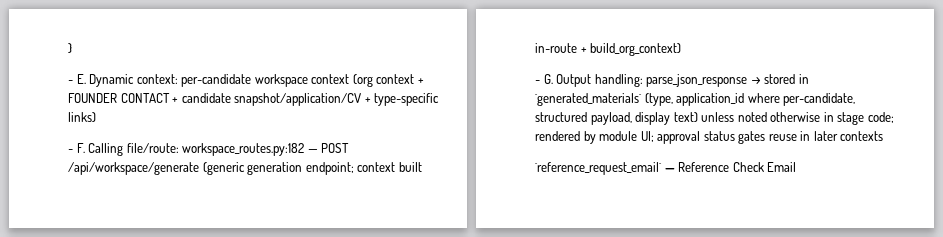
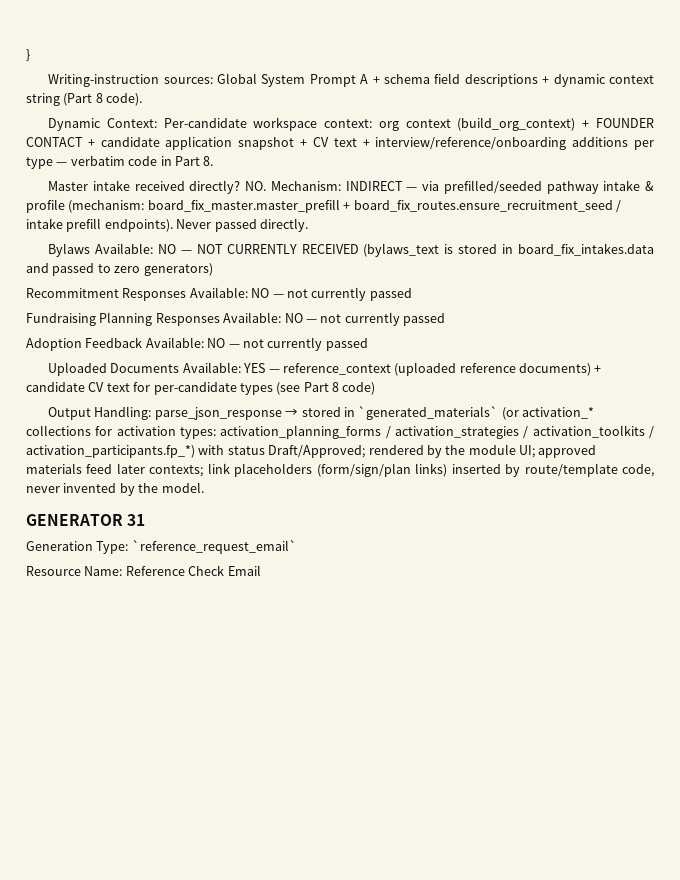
[68,74,415,87] - E. Dynamic context: per-candidate workspace context (org context -> [48,73,654,87] [26,93,143,106] [48,117,576,131] Writing-instruction sources: Global System Prompt A + schema field descriptions + dynamic context string (Part 8 code). // Dynamic Context: Per-candidate workspace context: org context (build_org_context)
[234,93,440,106] [68,112,96,122] [68,143,350,156] [68,162,422,175] [535,43,682,56] [535,74,643,87] snapshot/application/CV + type-specific links) // - F. Calling file/route: workspace_routes.py:182 — POST /api/workspace/generate (generic generation endpoint; context built in-route + build_org_context) // - G. Output handling: -> [165,136,654,150] [26,156,214,169] [48,180,655,194] [26,199,621,213] [26,218,308,232] [48,243,654,257] [26,263,213,276] [26,287,412,301] [26,312,445,326] [26,337,368,351] [48,362,602,376] [26,382,376,395] [48,406,152,420] application snapshot + CV text + interview/reference/onboarding additions per type — verbatim code in Part 8. // Master intake received directly? NO. Mechanism: INDIRECT — via prefilled/seeded pathway intake & profile (mechanism: board_fix_master.master_prefill + board_fix_routes.ensure_recruitment_seed / intake prefill endpoints). Never passed directly. // Bylaws Available: NO — NOT CURRENTLY RECEIVED (bylaws_text is stored in board_fix_intakes.data and passed to zero generators) // Recommitment Responses Available: NO — not currently passed // Fundraising Planning Responses Available: NO — not currently passed // Adoption Feedback Available: NO — not currently passed // Uploaded Documents Available: YES — reference_context (uploaded reference documents) + candidate CV text for per-candidate types (see Part 8 code) // Output Handling:
[644,93,856,106] [535,112,894,125] (type, application_id where per-candidate, structured payload, display text) unless noted otherwise in stage code; -> [501,407,595,420] [26,425,654,439] [26,445,366,458] (or activation_* collections for activation types: activation_planning_forms / activation_strategies / activation_toolkits / activation_participants.fp_*) with status Draft/Approved;
(596, 137) none -> [445,445,466,455] the
[657,131,884,144] approval status gates reuse in later contexts // -> [538,445,597,458] [26,463,654,477] [26,482,204,496] [26,514,146,526] [26,541,129,554] approved materials feed later contexts; link placeholders (form/sign/plan links) inserted by route/template code, never invented by the model. // GENERATOR 31 // Generation Type:
[664,168,675,172] — -> [26,566,123,576] // Resource Name:

